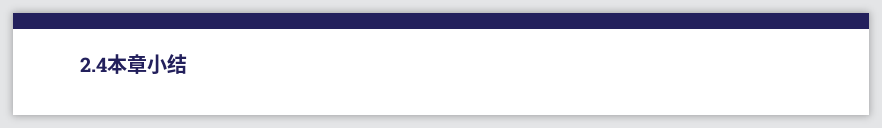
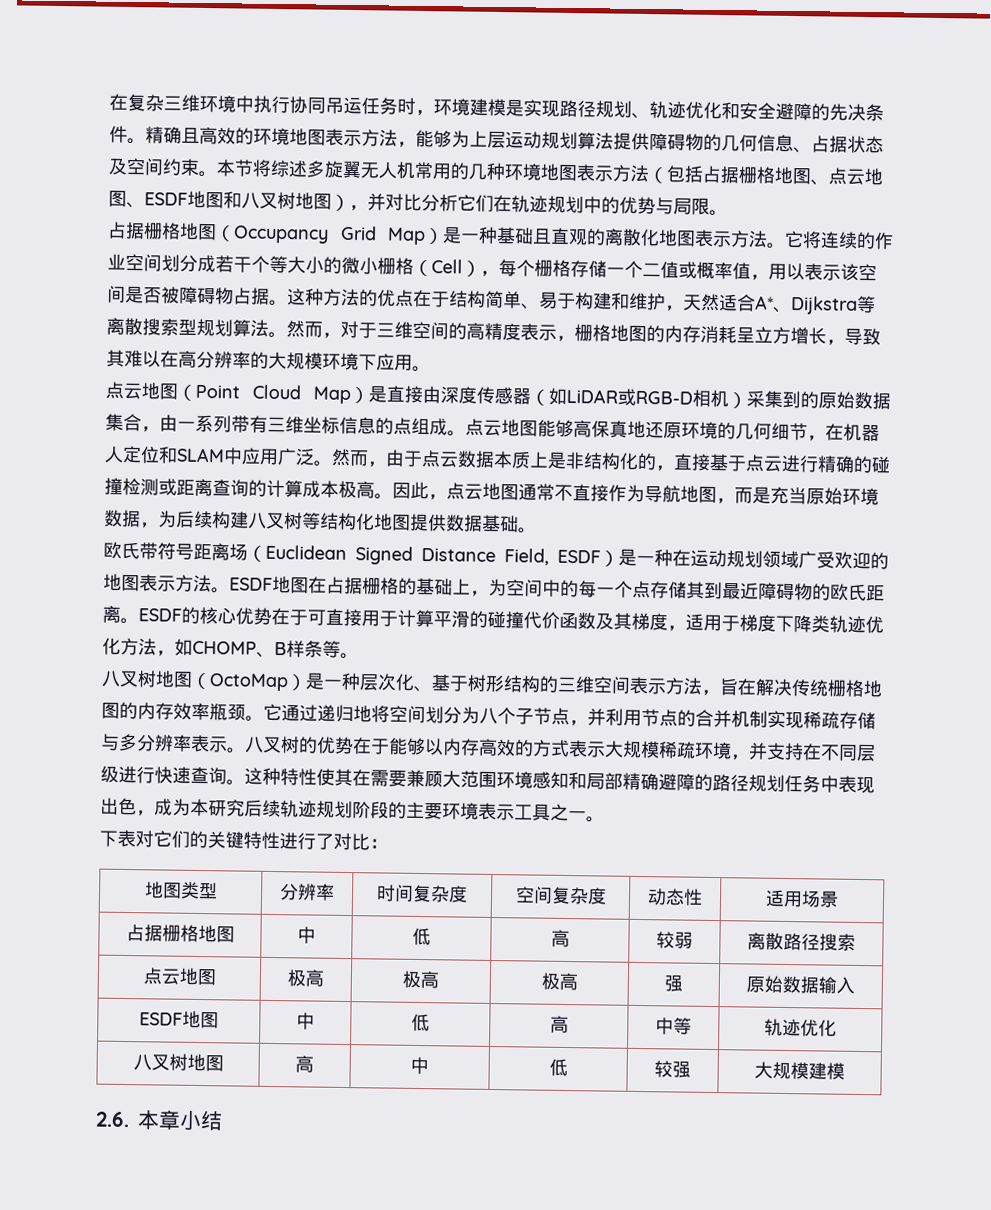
[80,57,107,72] 2.4 -> [109,93,884,122] [109,125,884,154] [108,157,883,186] [108,190,728,217] [107,221,894,250] [107,253,877,282] [107,285,876,315] [106,317,881,346] [106,349,431,373] [105,381,891,410] [105,413,880,442] [104,445,891,474] [104,477,879,506] [104,509,537,534] [103,541,889,570] [103,573,885,602] [102,605,884,634] [102,637,359,660] [101,670,883,698] [101,701,876,730] [100,733,876,762] [100,765,875,794] [100,797,605,823] [99,829,388,851] [143,881,218,900] [279,883,335,901] [376,884,468,903] [514,886,607,905] [647,888,703,906] [765,889,839,908] [125,923,235,943] [297,926,316,944] [412,927,431,946] [550,929,570,948] [656,931,693,949] [747,932,856,951] [142,967,217,986] [287,969,325,987] [402,970,440,989] [540,972,578,991] [664,974,683,992] [746,975,855,994] [139,1010,219,1029] [296,1012,315,1030] [411,1013,430,1032] [549,1015,569,1034] [655,1017,692,1035] [764,1018,837,1037] [132,1053,224,1072] [295,1055,314,1073] [410,1056,429,1075] [548,1058,568,1077] [654,1060,691,1078] [754,1061,845,1080] [95,1111,130,1128] 在复杂三维环境中执行协同吊运任务时，环境建模是实现路径规划、轨迹优化和安全避障的先决条件。精确且高效的环境地图表示方法，能够为上层运动规划算法提供障碍物的几何信息、占据状态及空间约束。本节将综述多旋翼无人机常用的几种环境地图表示方法（包括占据栅格地图、点云地图、ESDF地图和八叉树地图），并对比分析它们在轨迹规划中的优势与局限。 // 占据栅格地图（Occupancy Grid Map）是一种基础且直观的离散化地图表示方法。它将连续的作业空间划分成若干个等大小的微小栅格（Cell），每个栅格存储一个二值或概率值，用以表示该空间是否被障碍物占据。这种方法的优点在于结构简单、易于构建和维护，天然适合A*、Dijkstra等离散搜索型规划算法。然而，对于三维空间的高精度表示，栅格地图的内存消耗呈立方增长，导致其难以在高分辨率的大规模环境下应用。 // 点云地图（Point Cloud Map）是直接由深度传感器（如LiDAR或RGB-D相机）采集到的原始数据集合，由一系列带有三维坐标信息的点组成。点云地图能够高保真地还原环境的几何细节，在机器人定位和SLAM中应用广泛。然而，由于点云数据本质上是非结构化的，直接基于点云进行精确的碰撞检测或距离查询的计算成本极高。因此，点云地图通常不直接作为导航地图，而是充当原始环境数据，为后续构建八叉树等结构化地图提供数据基础。 // 欧氏带符号距离场（Euclidean Signed Distance Field, ESDF）是一种在运动规划领域广受欢迎的地图表示方法。ESDF地图在占据栅格的基础上，为空间中的每一个点存储其到最近障碍物的欧氏距离。ESDF的核心优势在于可直接用于计算平滑的碰撞代价函数及其梯度，适用于梯度下降类轨迹优化方法，如CHOMP、B样条等。 // 八叉树地图（OctoMap）是一种层次化、基于树形结构的三维空间表示方法，旨在解决传统栅格地图的内存效率瓶颈。它通过递归地将空间划分为八个子节点，并利用节点的合并机制实现稀疏存储与多分辨率表示。八叉树的优势在于能够以内存高效的方式表示大规模稀疏环境，并支持在不同层级进行快速查询。这种特性使其在需要兼顾大范围环境感知和局部精确避障的路径规划任务中表现出色，成为本研究后续轨迹规划阶段的主要环境表示工具之一。 // 下表对它们的关键特性进行了对比： // 地图类型 | 分辨率 | 时间复杂度 | 空间复杂度 | 动态性 | 适用场景 // 占据栅格地图 | 中 | 低 | 高 | 较弱 | 离散路径搜索 // 点云地图 | 极高 | 极高 | 极高 | 强 | 原始数据输入 // ESDF地图 | 中 | 低 | 高 | 中等 | 轨迹优化 // 八叉树地图 | 高 | 中 | 低 | 较强 | 大规模建模 // 2.6.

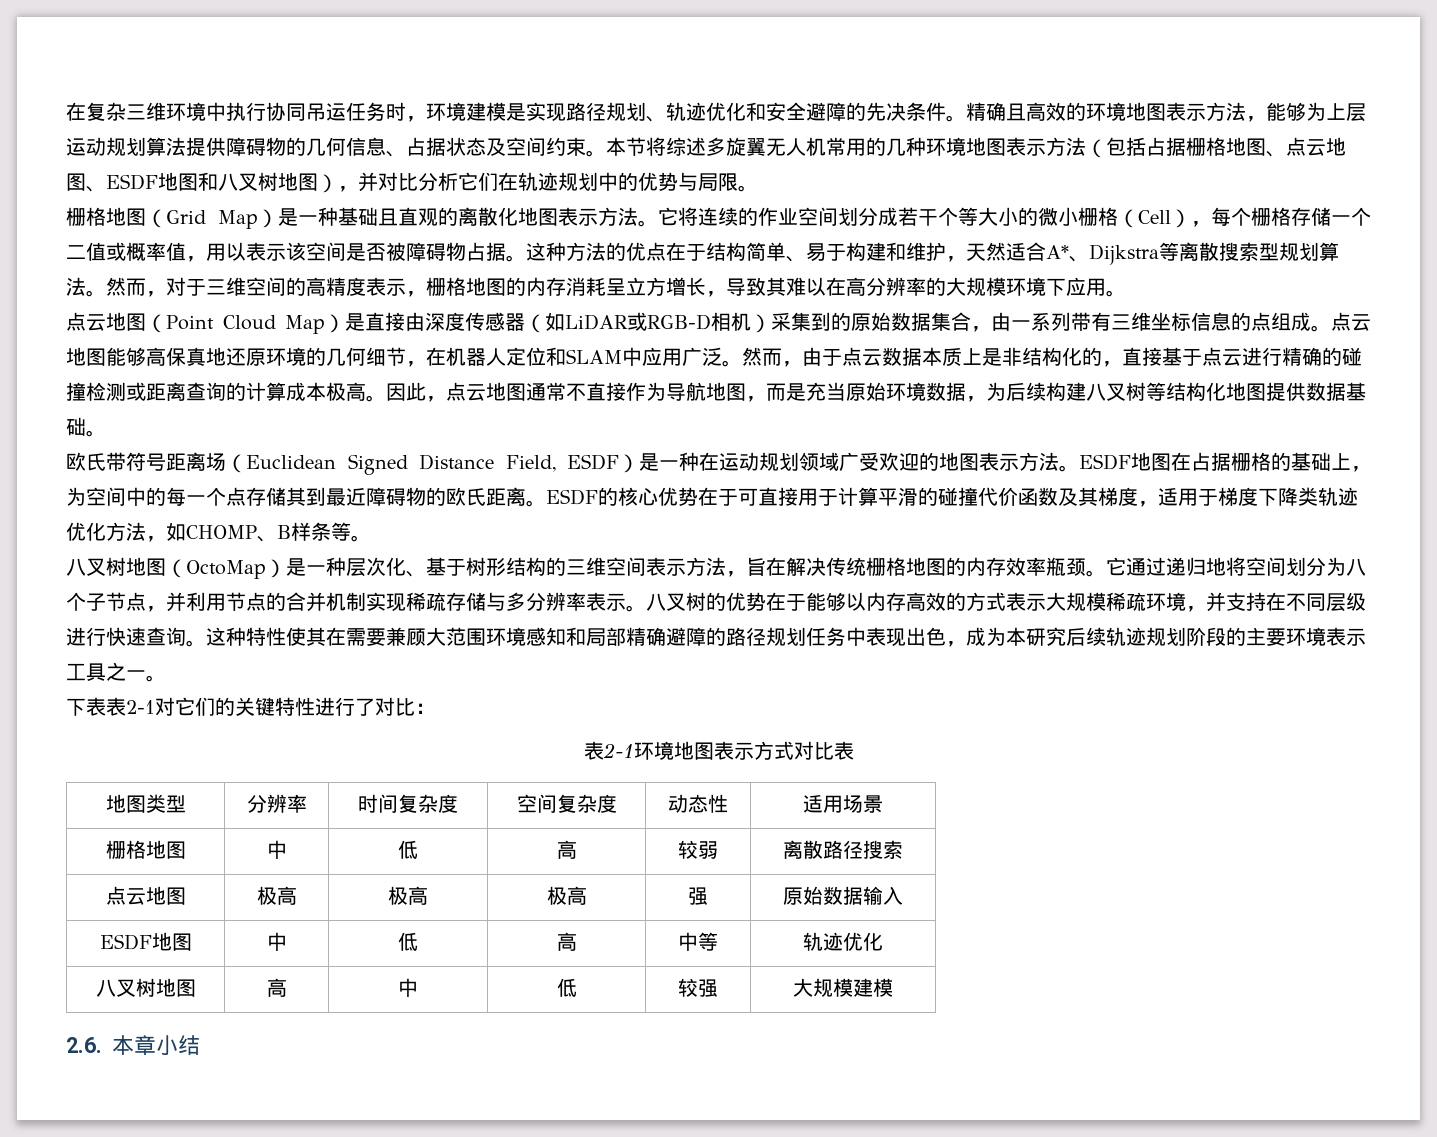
[107,221,145,240] 占据 -> (758, 188) none
[233,225,329,244] Occupancy -> (166, 218) none
(136, 838) none -> [106,697,155,716] 表2-1
(388, 843) none -> [583,741,854,760] // 表2-1环境地图表示方式对比表
[125,923,163,942] 占据 -> (883, 804) none

